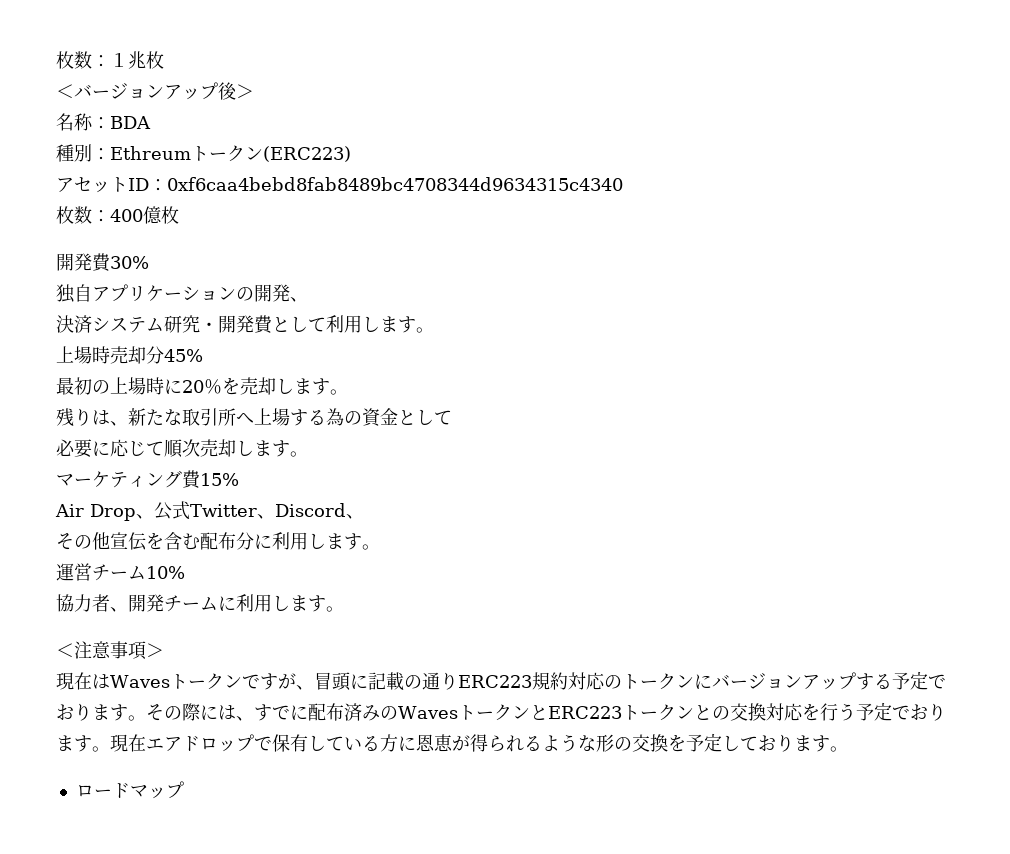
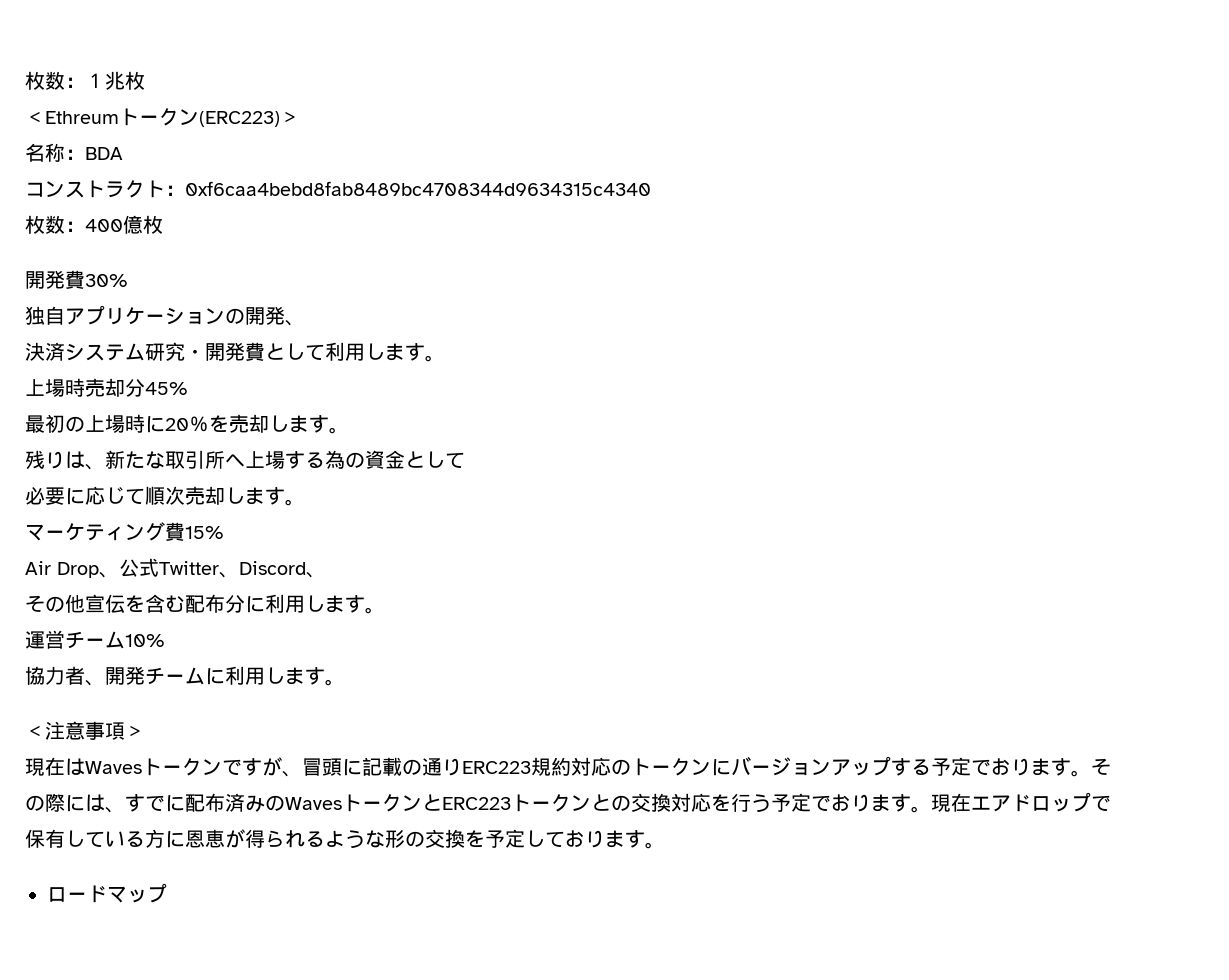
[74,82,237,100] バージョンアップ後 -> [45,108,280,127] Ethreumトークン(ERC223)
[56,144,351,162] [56,177,149,193] 種別：Ethreumトークン(ERC223) // アセットID -> [25,180,165,198] コンストラクト

